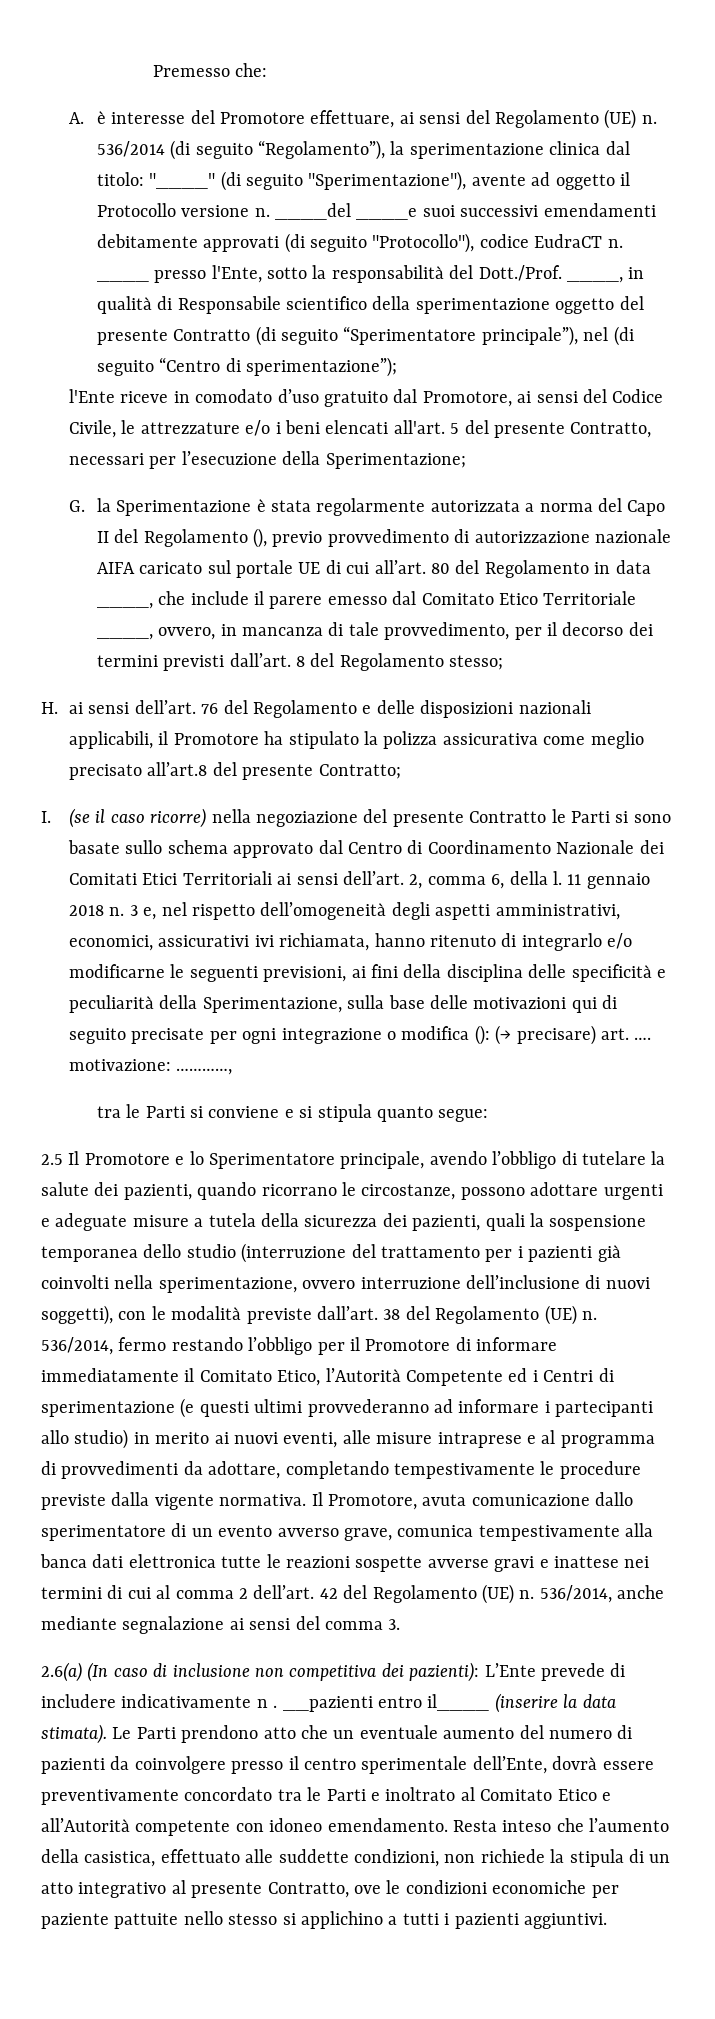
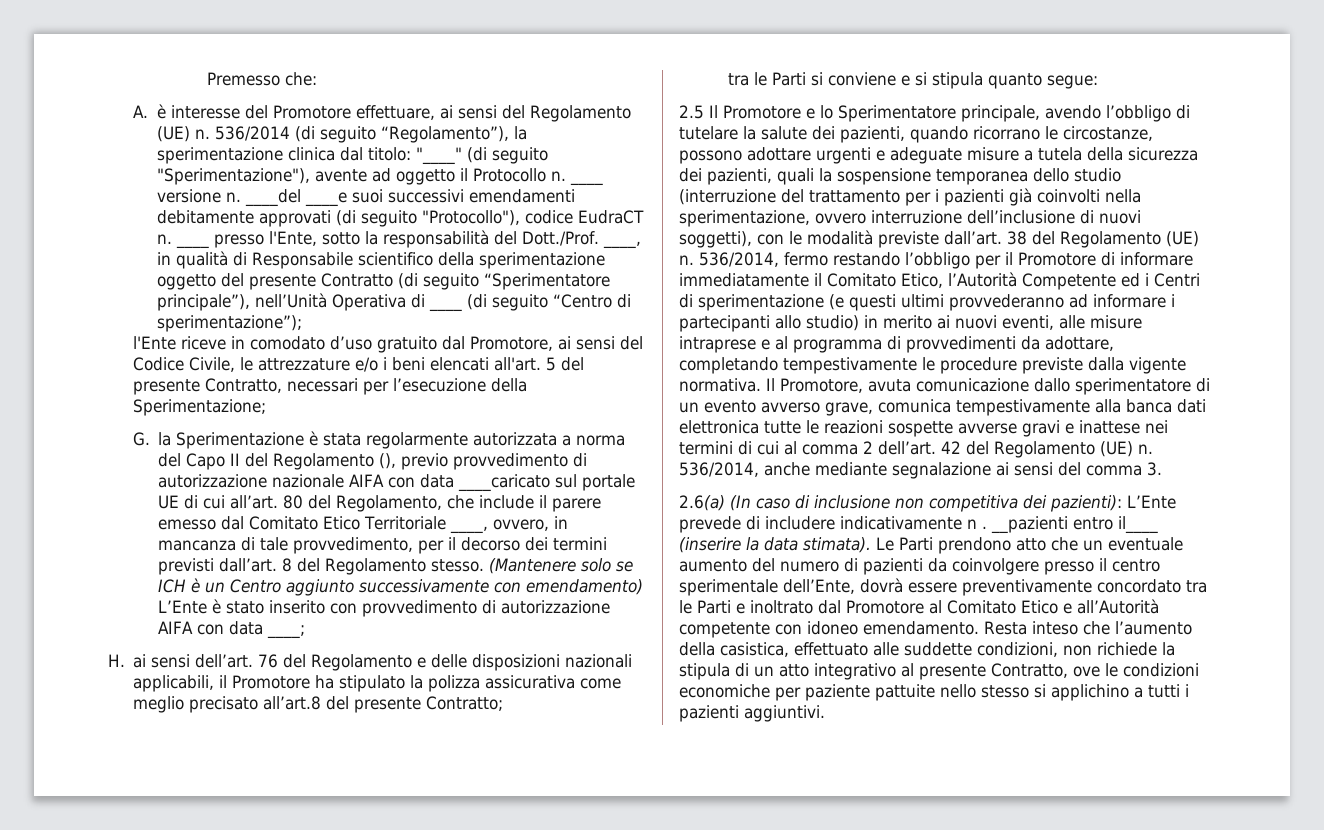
(176, 210) none -> [551,171,567,181] [570,181,604,186] n. ____
[583,327,609,341] nel -> [255,293,463,312] nell’Unità Operativa di ____
[139,562,203,574] caricato -> [387,474,550,492] con data ____caricato
[484,560,651,578] [96,603,153,609] Regolamento in data ____, -> [335,495,442,512] Regolamento,
[449,655,504,670] stesso; -> [430,558,633,574] [157,578,643,596] [157,599,610,617] [157,621,305,639] stesso. (Mantenere solo se ICH è un Centro aggiunto successivamente con emendamento) L’Ente è stato inserito con provvedimento di autorizzazione AIFA con data ____;
[41,808,671,828] [67,840,664,858] [68,871,650,889] [68,902,620,920] [68,933,633,951] [68,964,666,982] [68,995,618,1013] [68,1025,652,1045] [68,1059,233,1075] // I. (se il caso ricorre) nella negoziazione del presente Contratto le Parti si sono basate sullo schema approvato dal Centro di Coordinamento Nazionale dei Comitati Etici Territoriali ai sensi dell’art. 2, comma 6, della l. 11 gennaio 2018 n. 3 e, nel rispetto dell’omogeneità degli aspetti amministrativi, economici, assicurativi ivi richiamata, hanno ritenuto di integrarlo e/o modificarne le seguenti previsioni, ai fini della disciplina delle specificità e peculiarità della Sperimentazione, sulla base delle motivazioni qui di seguito precisate per ogni integrazione o modifica (): (→ precisare) art. …. motivazione: …………, -> (504, 703) none
(456, 1794) none -> [818,600,924,614] dal Promotore

